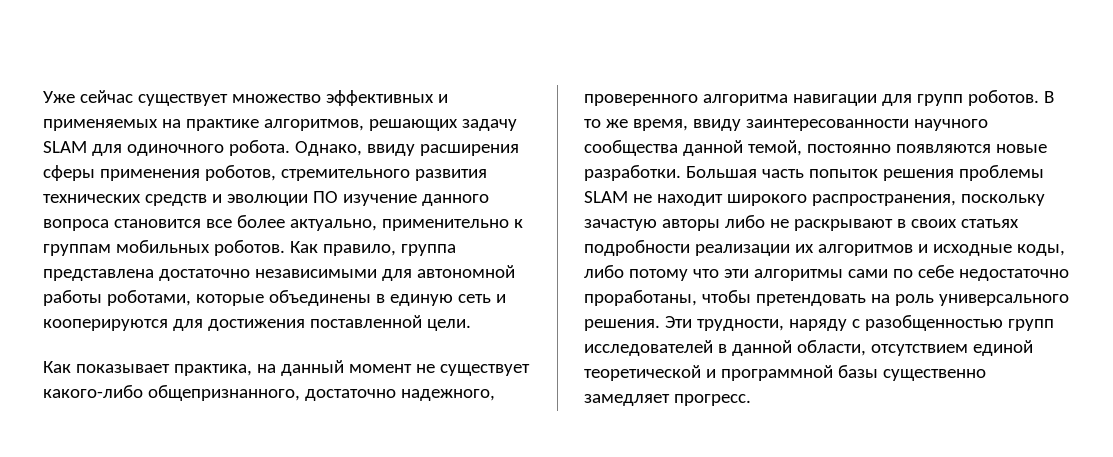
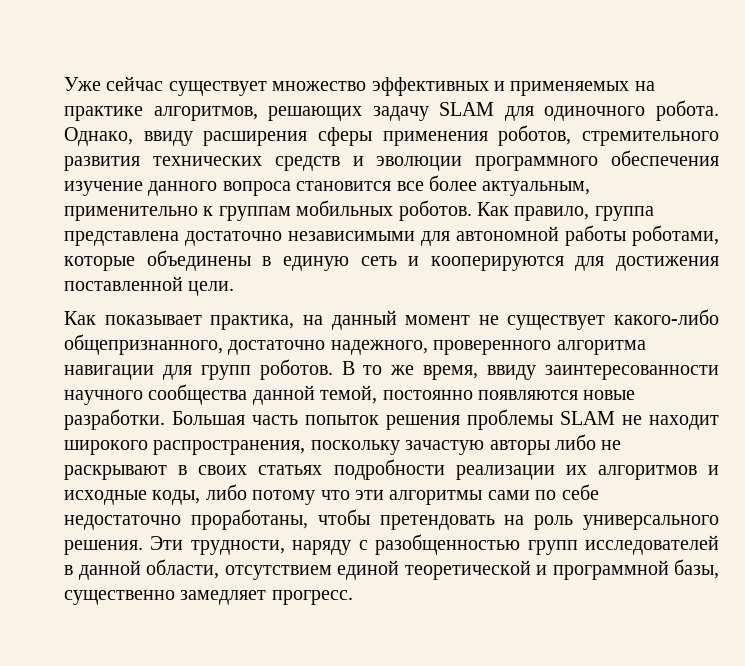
[312,191,338,203] ПО -> [475,150,719,171] программного обеспечения
[289,219,377,231] актуально, -> [482,181,591,196] актуальным,
[837,365,878,378] базы -> [674,559,719,579] базы,

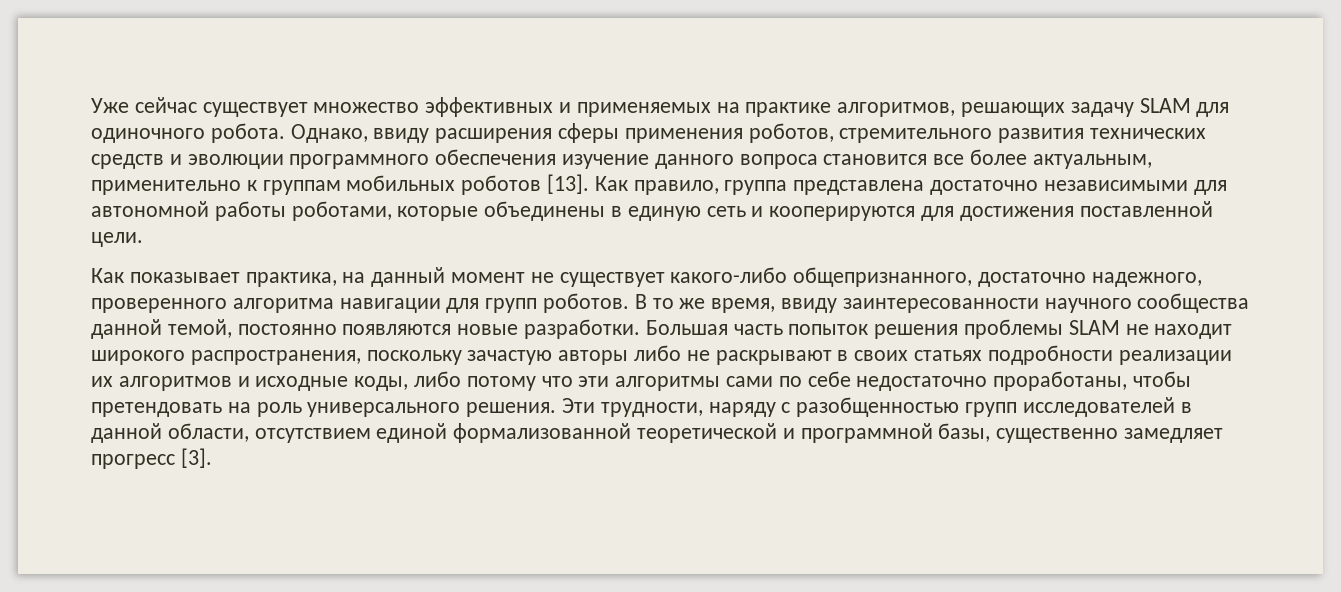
[398,200,472,221] роботов. -> [461,174,590,195] роботов [13].
(399, 570) none -> [453,423,632,443] формализованной
[271,590,353,605] прогресс. -> [91,448,212,469] прогресс [3].

